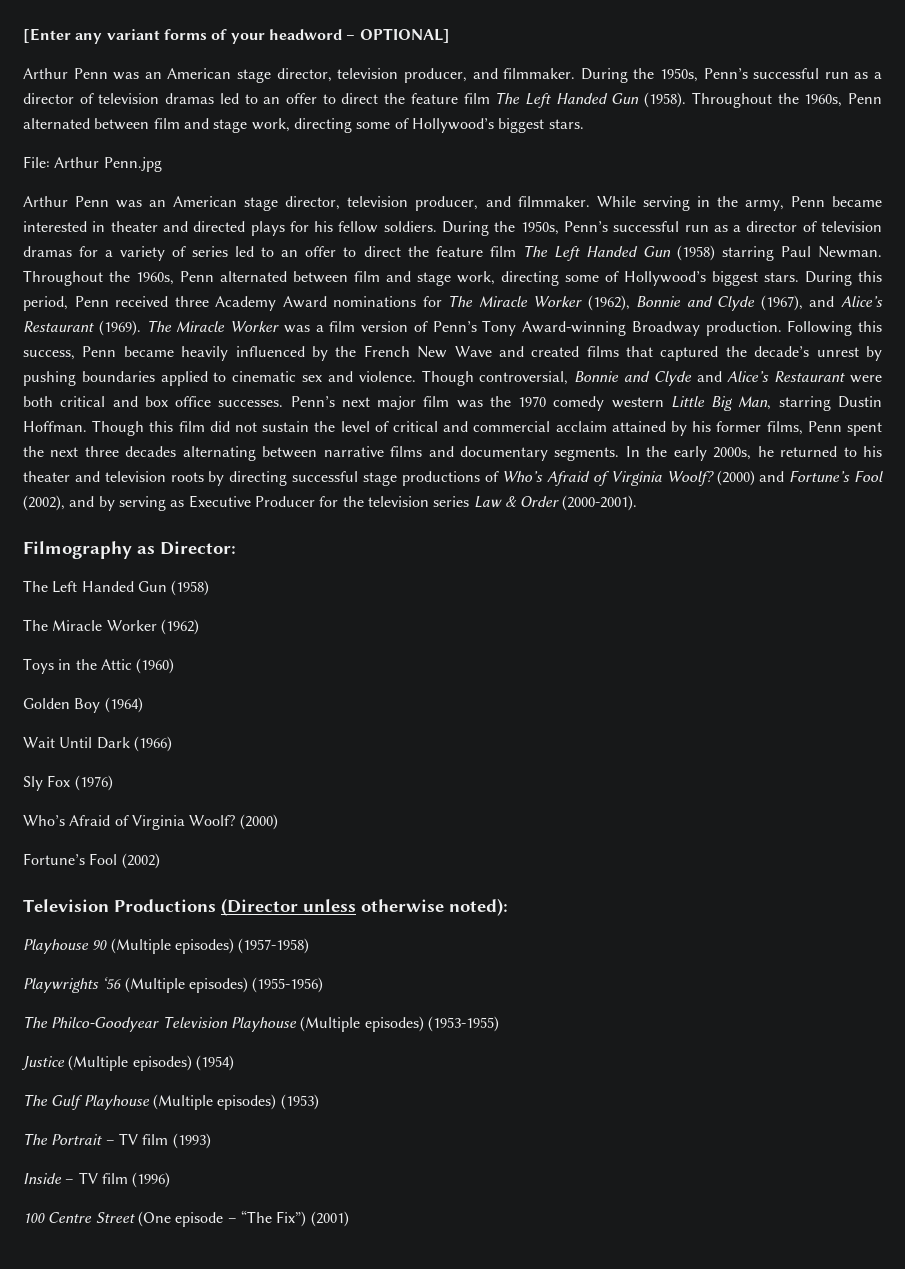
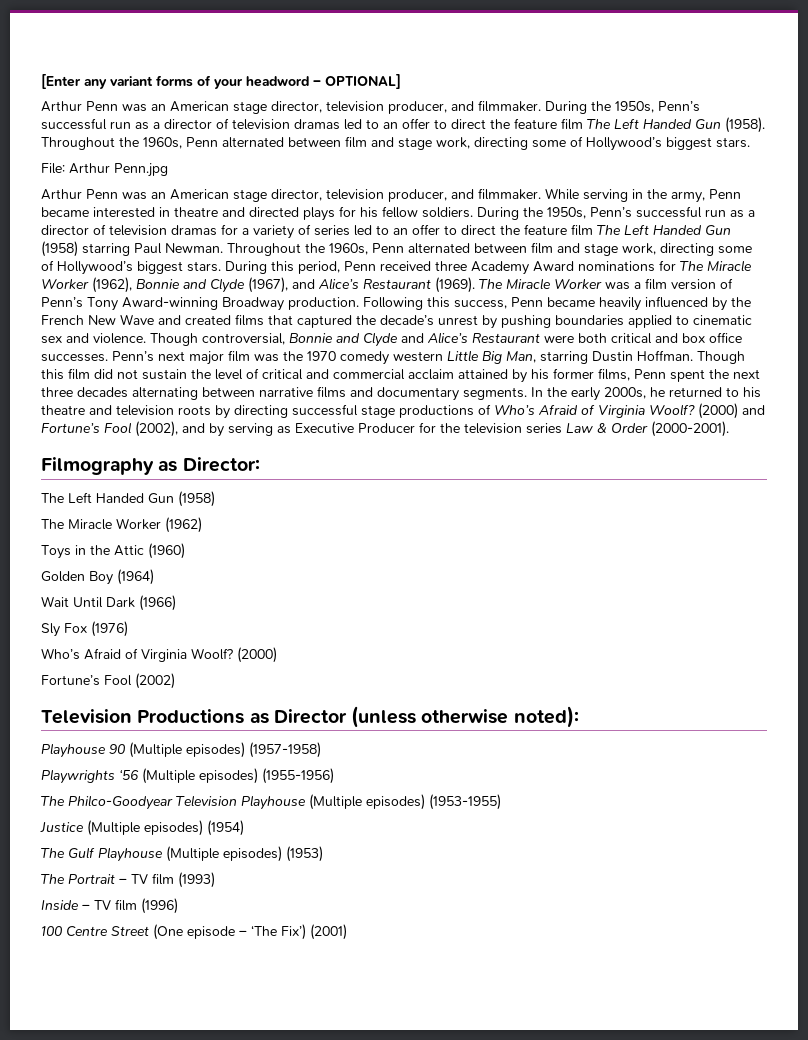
[110,221,158,232] theater -> [174,207,218,217] theatre
[23,471,70,482] theater -> [41,405,85,415] theatre
[221,898,356,916] (Director unless -> [249,706,417,728] as Director (unless
[240,1210,307,1227] “The Fix”) -> [251,924,306,940] ‘The Fix’)

